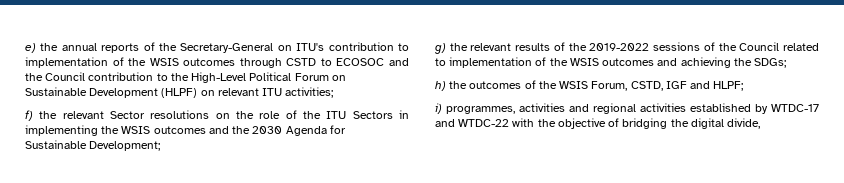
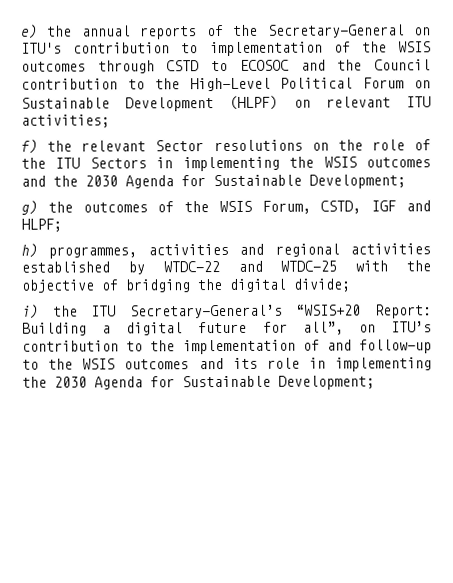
[470,42,819,51] [435,57,787,68] [435,81,468,91] relevant results of the 2019-2022 sessions of the Council related to implementation of the WSIS outcomes and achieving the SDGs; // h) the -> (73, 207) none
[435,103,442,114] i) -> [21,243,38,258] h)
[771,104,819,112] [435,119,510,127] WTDC-17 and WTDC-22 -> [162,260,338,273] WTDC-22 and WTDC-25
[727,118,761,129] divide, -> [293,278,351,292] [22,304,433,319] [22,321,433,336] [22,339,433,355] [22,357,432,372] [22,375,375,390] divide; // i) the ITU Secretary-General’s “WSIS+20 Report: Building a digital future for all”, on ITU’s contribution to the implementation of and follow-up to the WSIS outcomes and its role in implementing the 2030 Agenda for Sustainable Development;

